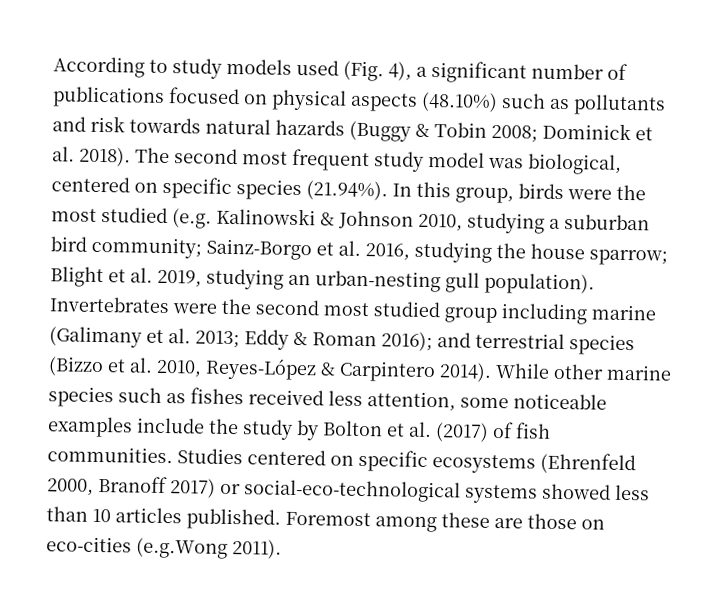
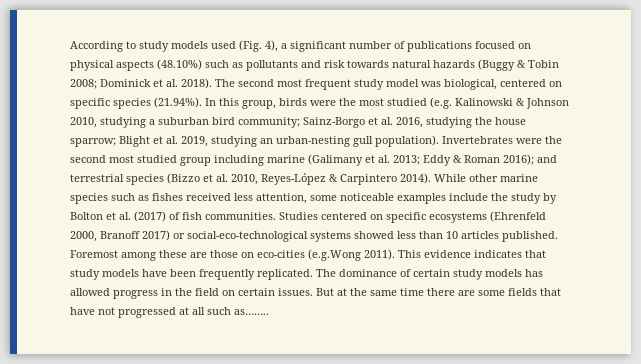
(282, 549) none -> [398,250,546,258] [70,269,543,280] [70,288,561,299] [70,307,269,318] This evidence indicates that study models have been frequently replicated. The dominance of certain study models has allowed progress in the field on certain issues. But at the same time there are some fields that have not progressed at all such as……..

